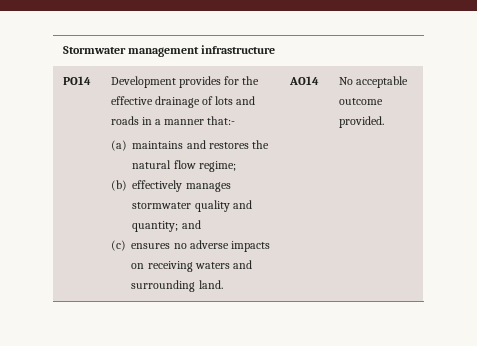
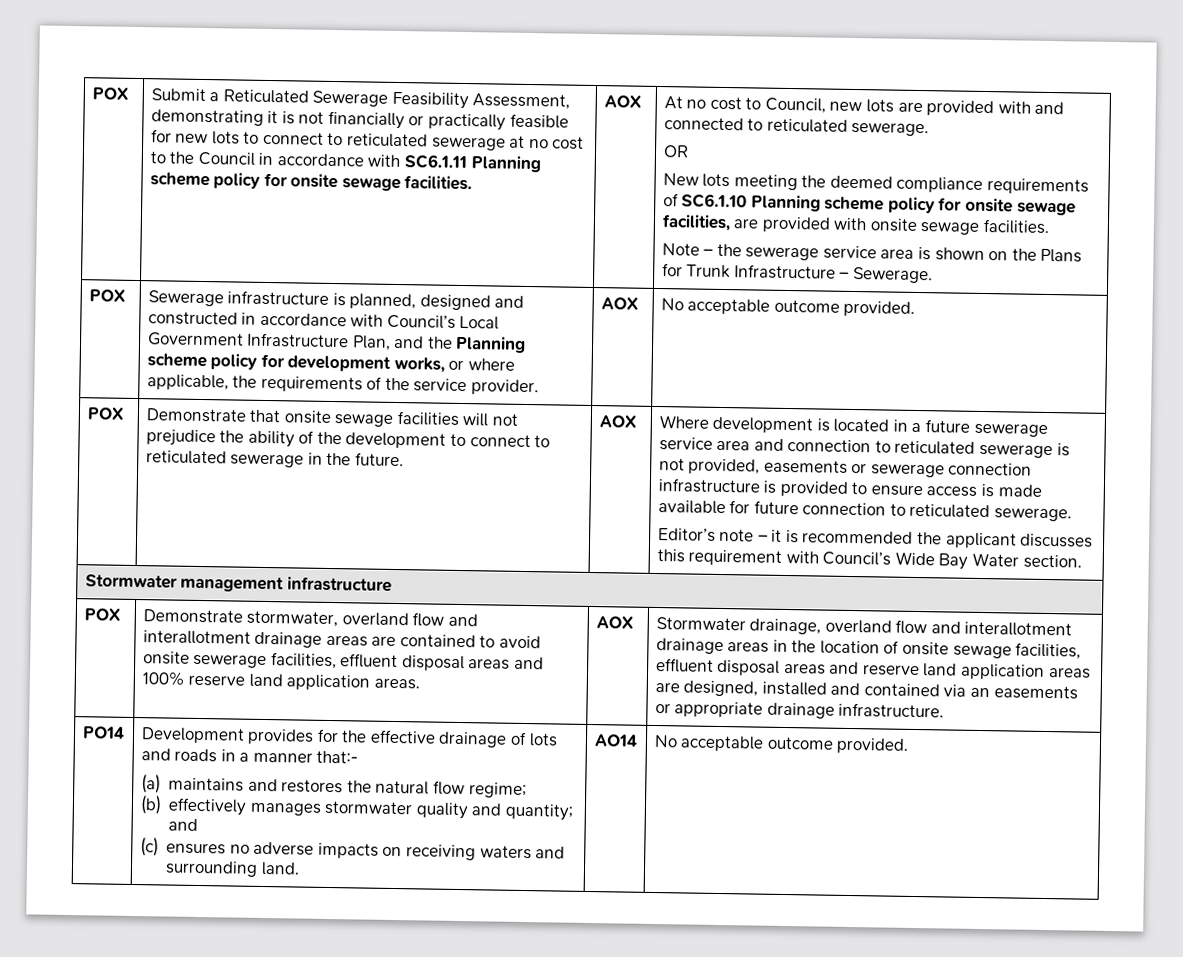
[62,45,275,57] Stormwater management infrastructure -> [91,87,129,100] [150,88,571,110] [150,109,569,131] [150,129,585,151] [149,151,541,173] [149,172,473,192] [603,95,642,108] [663,96,1065,117] [663,117,930,137] [662,145,689,158] [662,173,1090,195] [662,193,1076,216] [661,214,1051,235] [661,243,1083,263] [661,263,933,284] [88,289,126,302] [147,290,525,311] [147,311,500,330] [146,332,527,353] [146,353,516,373] [146,374,540,396] [600,297,639,310] [660,298,916,317] [86,407,125,420] [145,408,519,427] [145,429,551,449] [145,450,404,468] [598,415,637,428] [658,415,1048,438] [658,437,1070,459] [658,458,1033,478] [657,478,1042,498] [657,500,1073,522] [657,528,1094,549] [656,549,1082,570] [84,574,392,593] [83,608,121,621] [142,609,478,628] [142,630,542,649] [142,651,545,672] [141,671,420,691] [595,616,634,629] [655,617,1073,637] [655,638,1082,660] [655,658,1091,680] [654,680,1078,700] [654,701,945,719] POX | Submit a Reticulated Sewerage Feasibility Assessment, demonstrating it is not financially or practically feasible for new lots to connect to reticulated sewerage at no cost to the Council in accordance with SC6.1.11 Planning scheme policy for onsite sewage facilities. | AOX | At no cost to Council, new lots are provided with and connected to reticulated sewerage. // OR // New lots meeting the deemed compliance requirements of SC6.1.10 Planning scheme policy for onsite sewage facilities, are provided with onsite sewage facilities. // Note – the sewerage service area is shown on the Plans for Trunk Infrastructure – Sewerage. // POX | Sewerage infrastructure is planned, designed and constructed in accordance with Council’s Local Government Infrastructure Plan, and the Planning scheme policy for development works, or where applicable, the requirements of the service provider. | AOX | No acceptable outcome provided. // POX | Demonstrate that onsite sewage facilities will not prejudice the ability of the development to connect to reticulated sewerage in the future. | AOX | Where development is located in a future sewerage service area and connection to reticulated sewerage is not provided, easements or sewerage connection infrastructure is provided to ensure access is made available for future connection to reticulated sewerage. // Editor’s note – it is recommended the applicant discusses this requirement with Council’s Wide Bay Water section. // Stormwater management infrastructure // POX | Demonstrate stormwater, overland flow and interallotment drainage areas are contained to avoid onsite sewerage facilities, effluent disposal areas and 100% reserve land application areas. | AOX | Stormwater drainage, overland flow and interallotment drainage areas in the location of onsite sewage facilities, effluent disposal areas and reserve land application areas are designed, installed and contained via an easements or appropriate drainage infrastructure.

